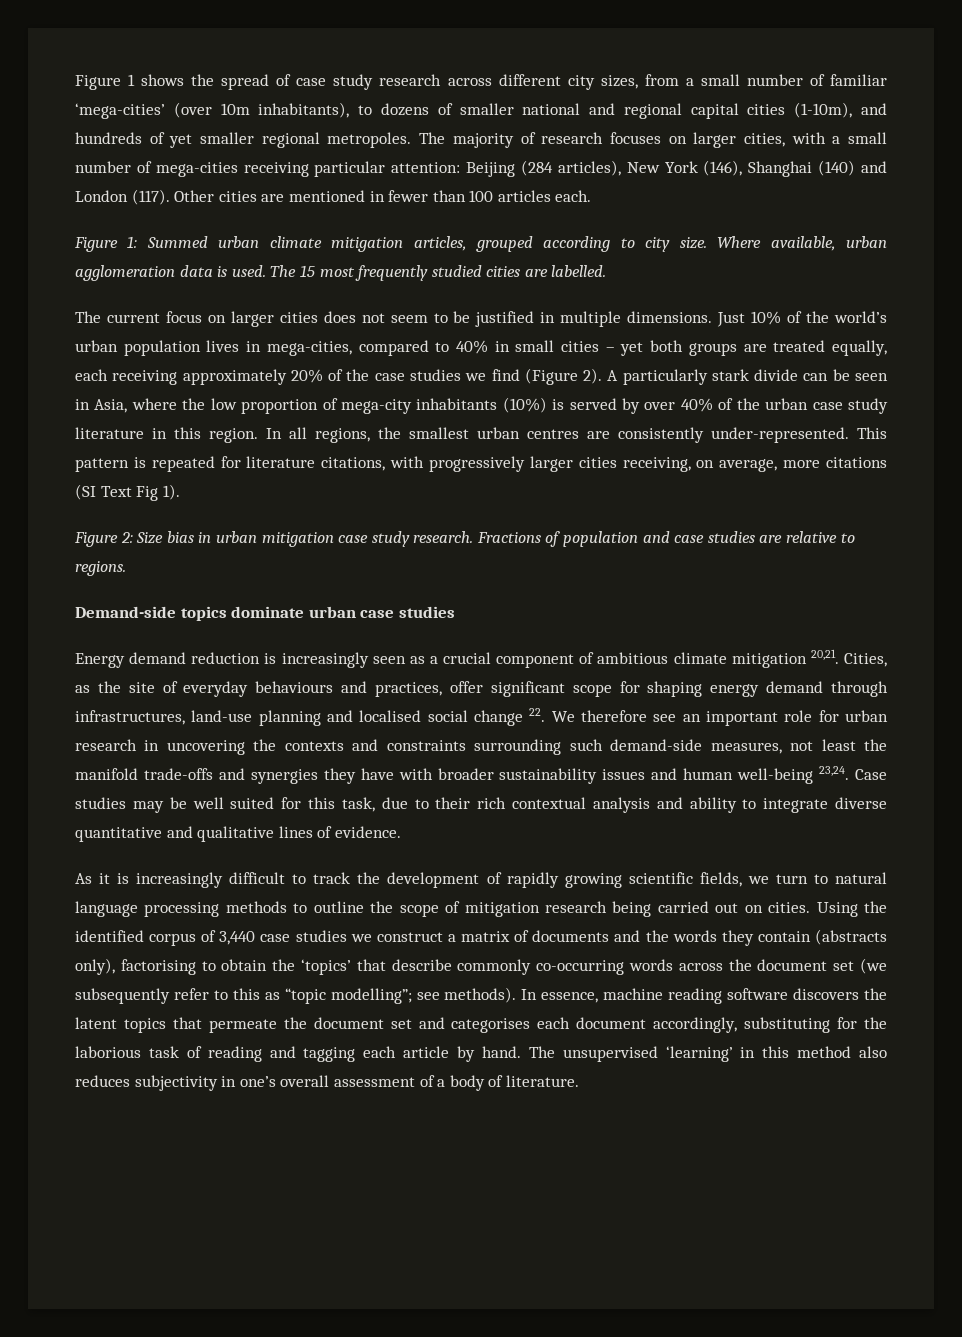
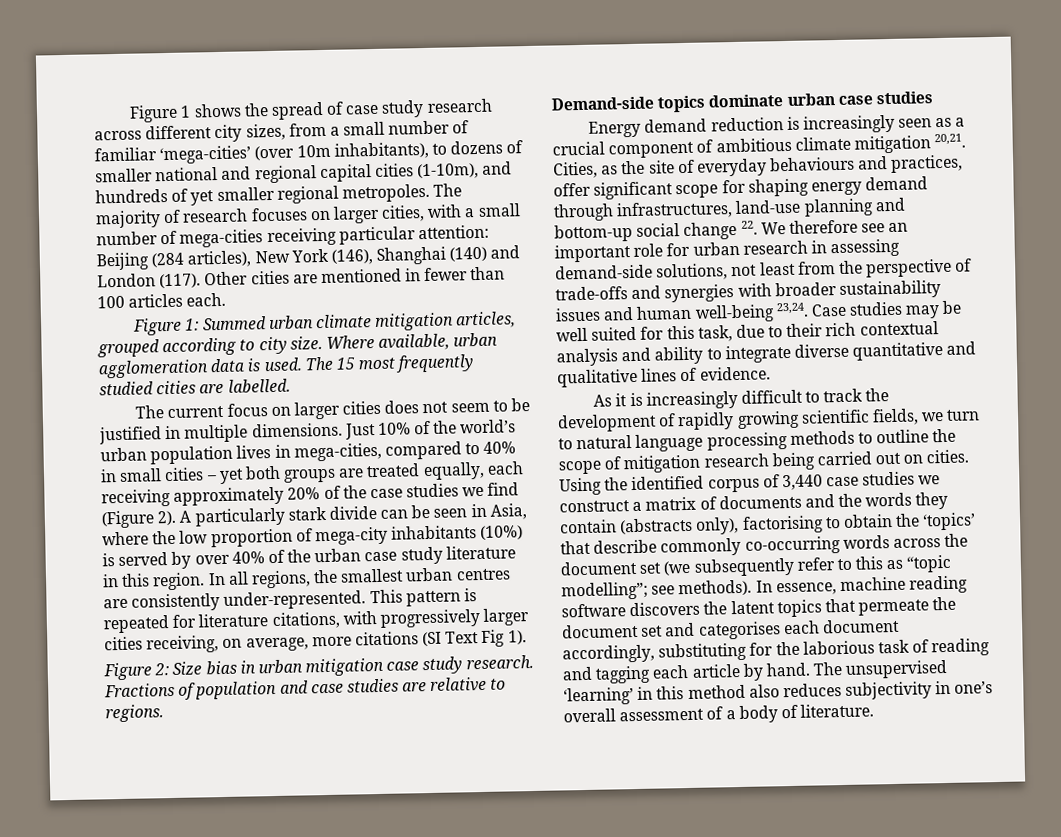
[359,710,422,722] localised -> [554,223,633,243] bottom-up
[166,739,887,755] [75,768,138,780] uncovering the contexts and constraints surrounding such demand-side measures, not least the manifold -> [830,238,901,258] [555,258,973,281] assessing demand-side solutions, not least from the perspective of
[323,768,394,784] they have -> (735, 293) none

